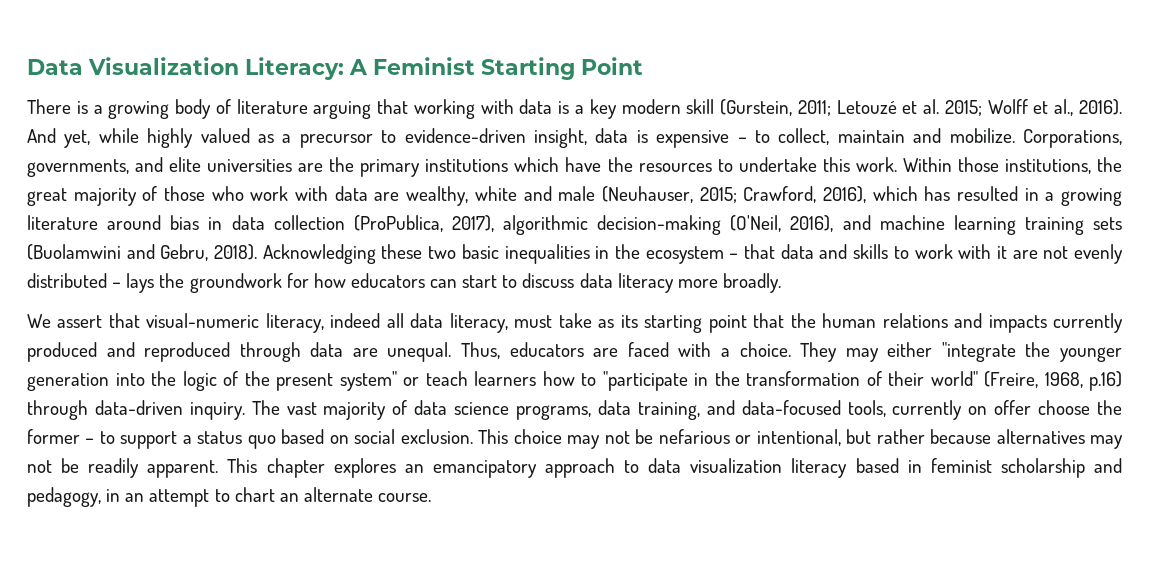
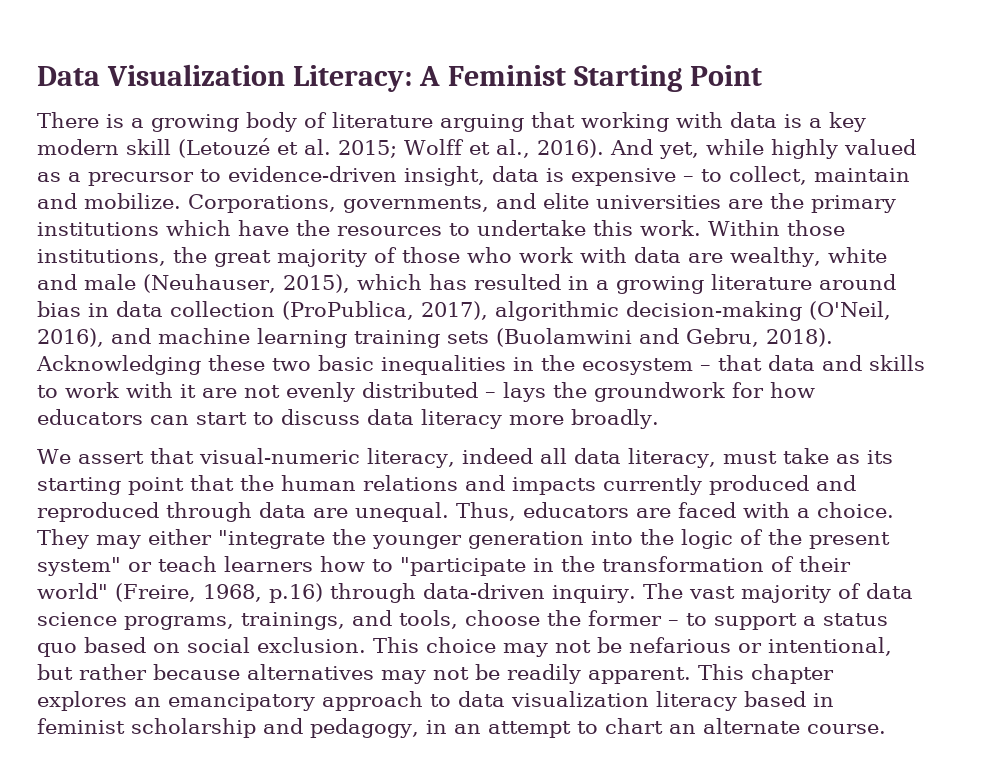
[720,99,897,116] (Gurstein, 2011; Letouzé -> [178,138,270,158] (Letouzé
[699,186,866,203] 2015; Crawford, 2016), -> [282,274,350,293] 2015),
[597,400,1032,420] data training, and data-focused tools, currently on offer -> [241,610,458,630] trainings, and tools,

